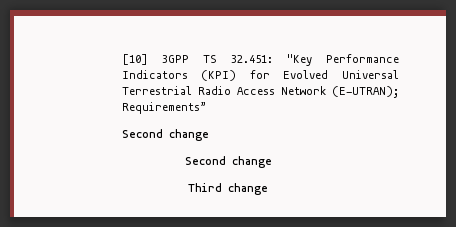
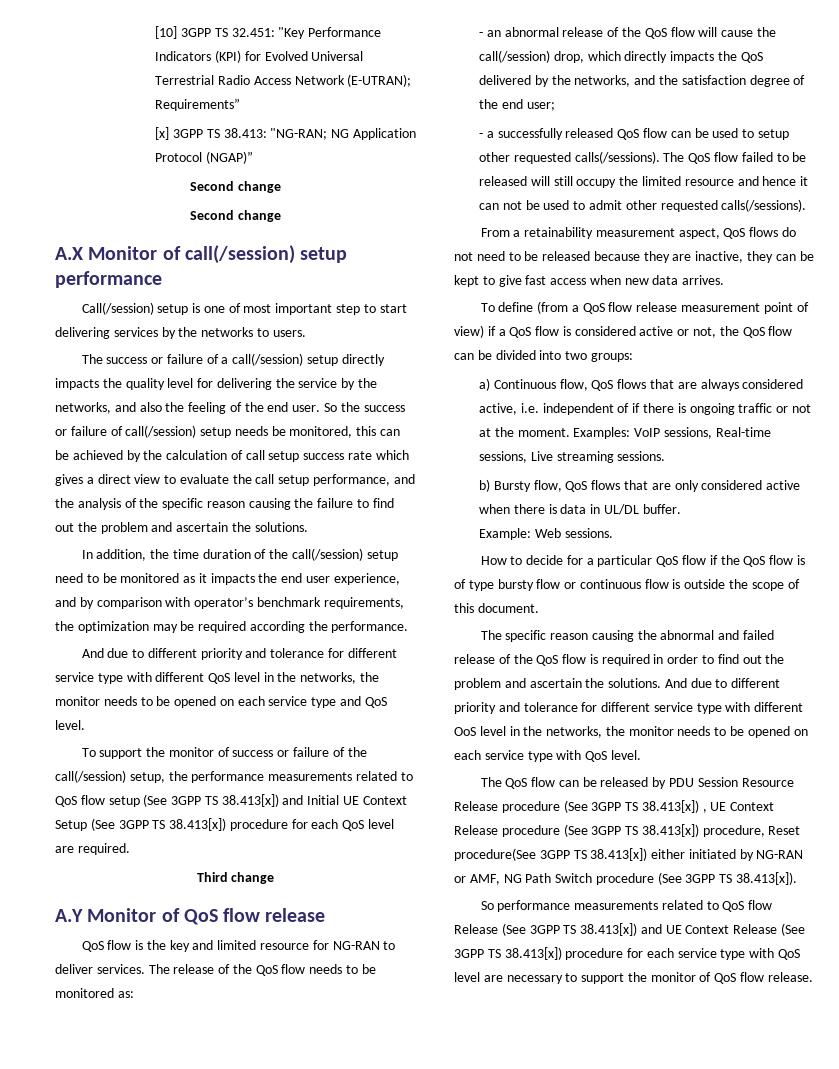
[121,129,209,141] [184,156,272,168] [188,183,268,195] Second change // Second change // Third change -> [155,127,416,140] [155,151,253,164] [190,181,281,193] [190,210,281,222] [55,245,348,264] [55,271,162,288] [81,302,407,315] [55,327,306,339] [81,353,385,366] [55,378,378,390] [55,402,405,414] [55,425,401,438] [55,450,409,462] [55,474,415,486] [55,498,394,510] [55,522,308,534] [81,548,398,561] [55,573,400,585] [55,597,404,609] [55,621,409,633] [81,648,397,660] [55,672,380,684] [55,696,387,708] [55,720,85,730] [81,747,367,759] [55,770,413,783] [55,794,407,807] [55,818,395,831] [55,843,130,855] [196,872,275,884] [55,908,326,925] [81,940,396,952] [55,964,376,976] [55,988,134,998] [479,27,776,39] [479,50,763,63] [479,75,806,87] [479,99,555,111] [479,128,789,140] [479,151,807,164] [479,176,809,188] [479,199,807,212] [480,227,796,239] [454,251,814,263] [454,275,725,287] [480,301,809,314] [454,325,793,338] [454,350,633,362] [479,378,804,391] [479,403,811,415] [479,427,771,439] [479,451,666,463] [479,479,801,492] [479,504,681,515] [479,528,613,540] [480,555,805,567] [454,579,800,591] [454,603,539,613] [480,630,774,642] [454,654,785,666] [454,678,781,690] [454,702,804,714] [454,726,808,738] [454,750,641,762] [480,777,794,789] [454,800,775,813] [454,824,801,837] [454,848,804,861] [454,872,798,885] [480,900,773,912] [454,923,806,936] [454,947,801,960] [454,972,813,984] [x] 3GPP TS 38.413: "NG-RAN; NG Application Protocol (NGAP)” // Second change // Second change // A.X Monitor of call(/session) setup performance // Call(/session) setup is one of most important step to start delivering services by the networks to users. // The success or failure of a call(/session) setup directly impacts the quality level for delivering the service by the networks, and also the feeling of the end user. So the success or failure of call(/session) setup needs be monitored, this can be achieved by the calculation of call setup success rate which gives a direct view to evaluate the call setup performance, and the analysis of the specific reason causing the failure to find out the problem and ascertain the solutions. // In addition, the time duration of the call(/session) setup need to be monitored as it impacts the end user experience, and by comparison with operator’s benchmark requirements, the optimization may be required according the performance. // And due to different priority and tolerance for different service type with different QoS level in the networks, the monitor needs to be opened on each service type and QoS level. // To support the monitor of success or failure of the call(/session) setup, the performance measurements related to QoS flow setup (See 3GPP TS 38.413[x]) and Initial UE Context Setup (See 3GPP TS 38.413[x]) procedure for each QoS level are required. // Third change // A.Y Monitor of QoS flow release // QoS flow is the key and limited resource for NG-RAN to deliver services. The release of the QoS flow needs to be monitored as: // - an abnormal release of the QoS flow will cause the call(/session) drop, which directly impacts the QoS delivered by the networks, and the satisfaction degree of the end user; // - a successfully released QoS flow can be used to setup other requested calls(/sessions). The QoS flow failed to be released will still occupy the limited resource and hence it can not be used to admit other requested calls(/sessions). // From a retainability measurement aspect, QoS flows do not need to be released because they are inactive, they can be kept to give fast access when new data arrives. // To define (from a QoS flow release measurement point of view) if a QoS flow is considered active or not, the QoS flow can be divided into two groups: // a) Continuous flow, QoS flows that are always considered active, i.e. independent of if there is ongoing traffic or not at the moment. Examples: VoIP sessions, Real-time sessions, Live streaming sessions. // b) Bursty flow, QoS flows that are only considered active when there is data in UL/DL buffer. // Example: Web sessions. // How to decide for a particular QoS flow if the QoS flow is of type bursty flow or continuous flow is outside the scope of this document. // The specific reason causing the abnormal and failed release of the QoS flow is required in order to find out the problem and ascertain the solutions. And due to different priority and tolerance for different service type with different OoS level in the networks, the monitor needs to be opened on each service type with QoS level. // The QoS flow can be released by PDU Session Resource Release procedure (See 3GPP TS 38.413[x]) , UE Context Release procedure (See 3GPP TS 38.413[x]) procedure, Reset procedure(See 3GPP TS 38.413[x]) either initiated by NG-RAN or AMF, NG Path Switch procedure (See 3GPP TS 38.413[x]). // So performance measurements related to QoS flow Release (See 3GPP TS 38.413[x]) and UE Context Release (See 3GPP TS 38.413[x]) procedure for each service type with QoS level are necessary to support the monitor of QoS flow release.

